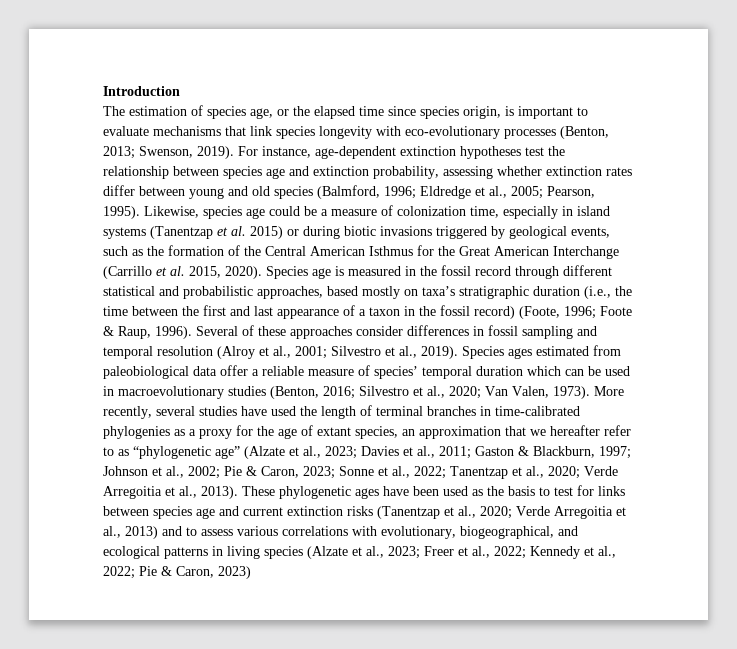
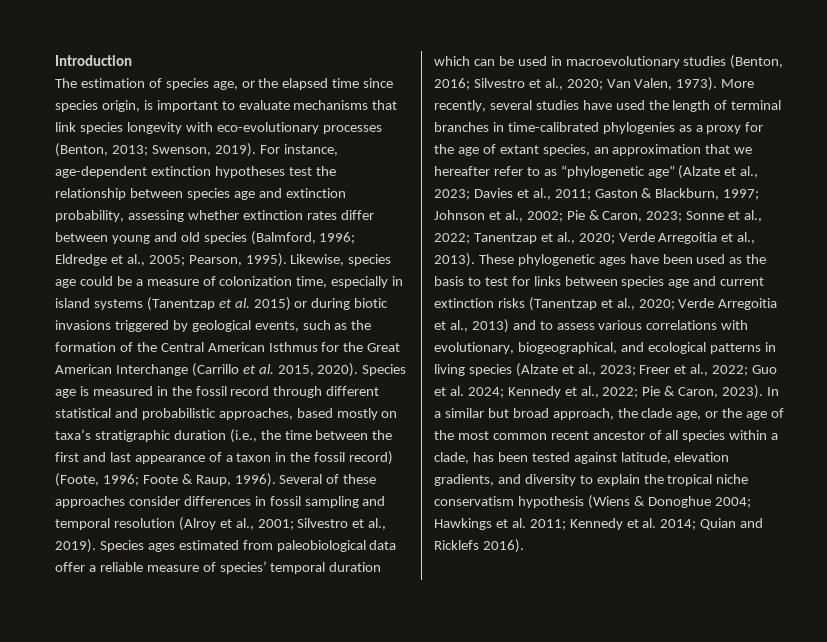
(526, 552) none -> [752,365,778,374] [434,386,504,398] Guo et al. 2024;
[218,566,251,579] 2023) -> [722,385,780,399] [434,408,785,420] [434,430,779,442] [434,452,730,464] [434,474,749,486] [434,495,751,509] [434,518,764,530] [434,539,524,553] 2023). In a similar but broad approach, the clade age, or the age of the most common recent ancestor of all species within a clade, has been tested against latitude, elevation gradients, and diversity to explain the tropical niche conservatism hypothesis (Wiens & Donoghue 2004; Hawkings et al. 2011; Kennedy et al. 2014; Quian and Ricklefs 2016).

